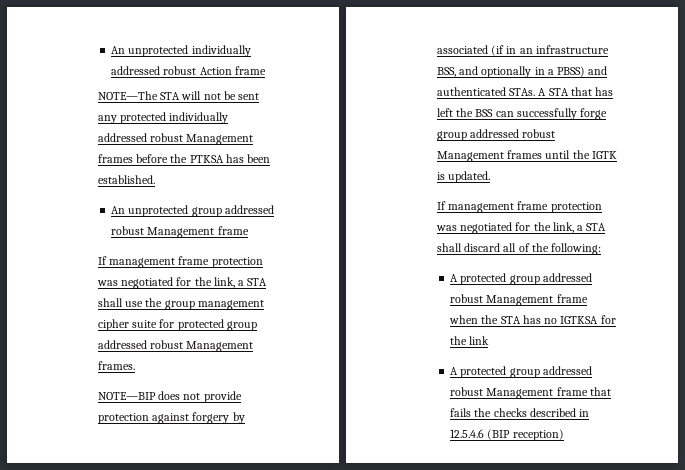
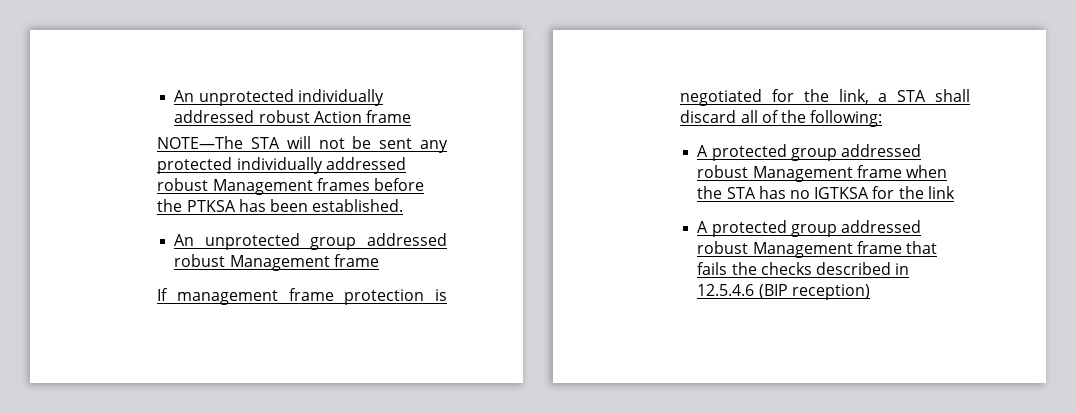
[96,277,268,289] [97,298,264,310] [97,319,257,331] [97,340,254,352] [97,361,135,370] [97,391,242,403] [97,412,245,424] [436,45,609,56] [436,66,608,78] [436,87,614,96] [436,108,608,120] [436,129,556,141] [436,150,617,162] [436,171,491,183] [436,201,602,213] [435,225,457,231] was negotiated for the link, a STA shall use the group management cipher suite for protected group addressed robust Management frames. // NOTE—BIP does not provide protection against forgery by associated (if in an infrastructure BSS, and optionally in a PBSS) and authenticated STAs. A STA that has left the BSS can successfully forge group addressed robust Management frames until the IGTK is updated. // If management frame protection was -> [434,289,447,301] is

